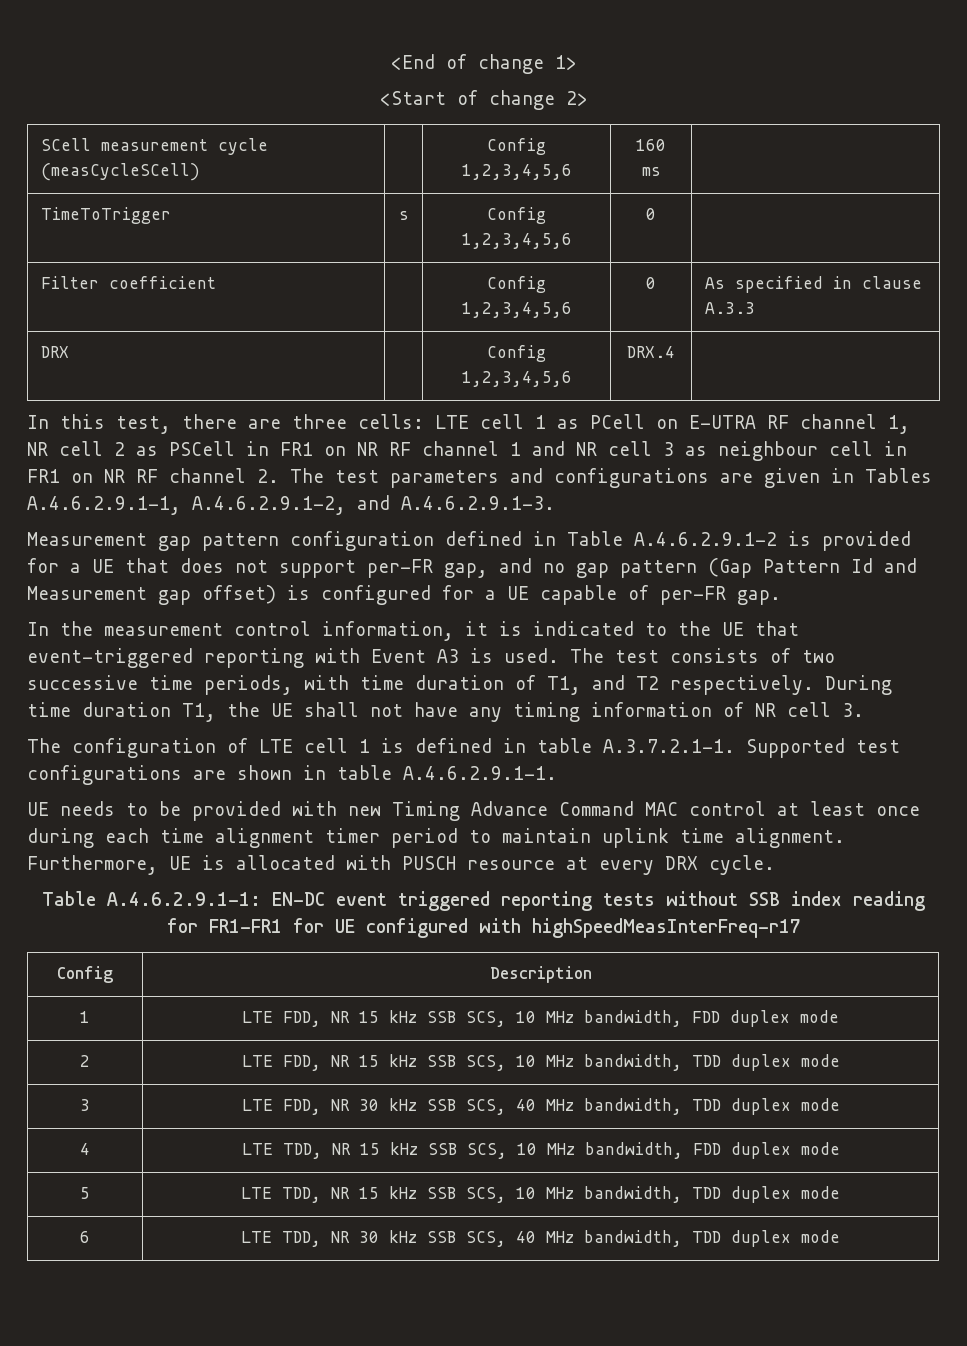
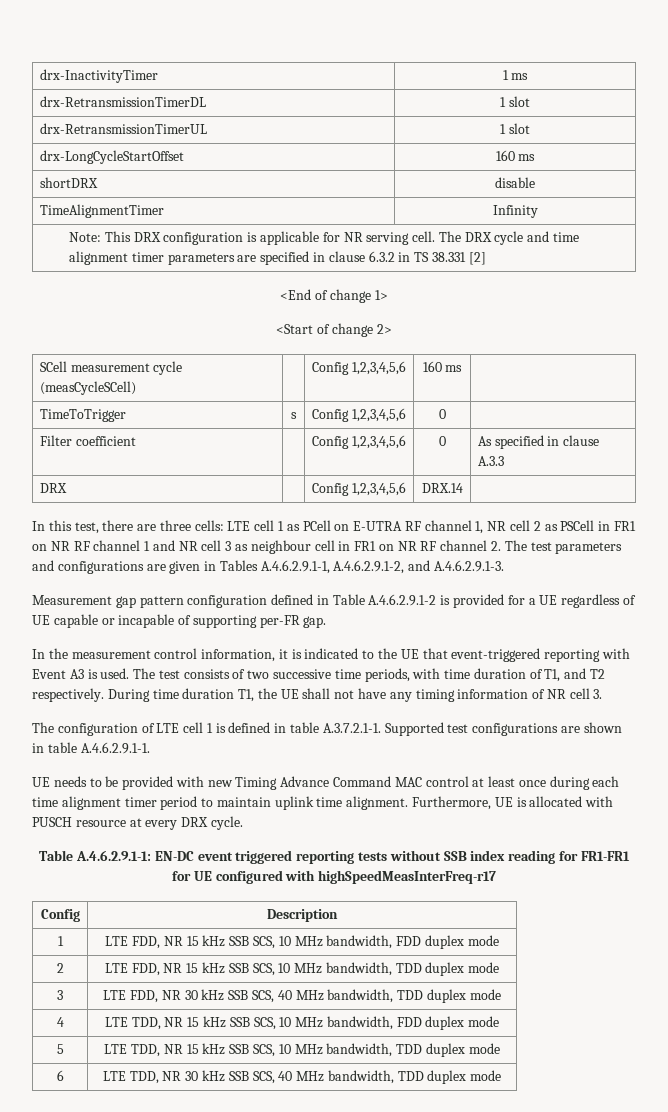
(390, 62) none -> [39,69,158,83] [502,70,529,80] [39,96,206,107] [500,96,530,107] [39,123,207,134] [500,123,530,134] [39,150,184,164] [495,150,536,161] [39,177,98,188] [495,177,535,188] [39,204,164,218] [492,205,538,218] [69,231,580,245] [69,251,486,265] drx-InactivityTimer | 1 ms // drx-RetransmissionTimerDL | 1 slot // drx-RetransmissionTimerUL | 1 slot // drx-LongCycleStartOffset | 160 ms // shortDRX | disable // TimeAlignmentTimer | Infinity // Note: This DRX configuration is applicable for NR serving cell. The DRX cycle and time alignment timer parameters are specified in clause 6.3.2 in TS 38.331 [2] //
[627,346,675,358] DRX.4 -> [421,483,463,493] DRX.14
[125,558,917,578] [27,585,649,605] that does not support per-FR gap, and no gap pattern (Gap Pattern Id and Measurement gap offset) is configured for a UE capable of -> [561,594,636,608] [32,614,257,628] regardless of UE capable or incapable of supporting

